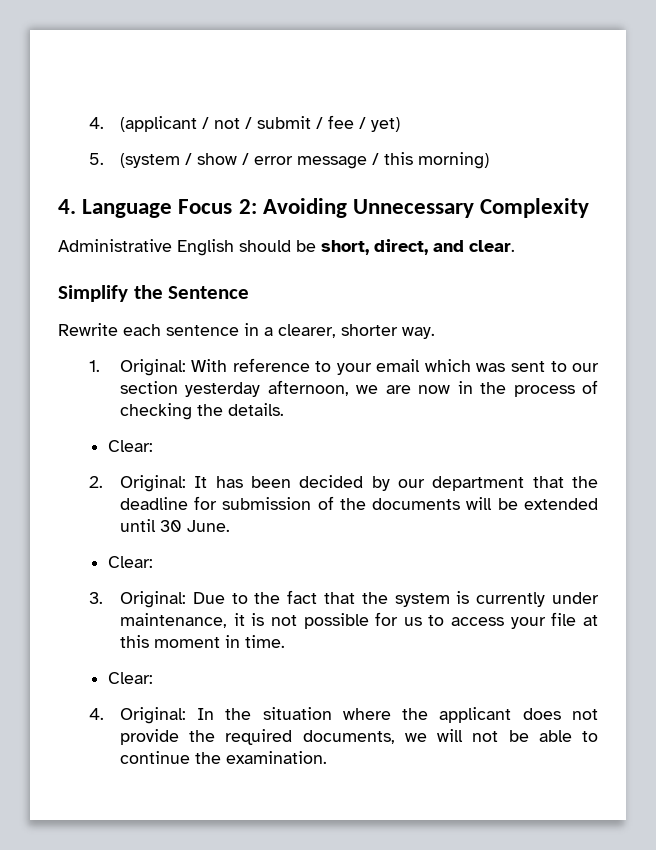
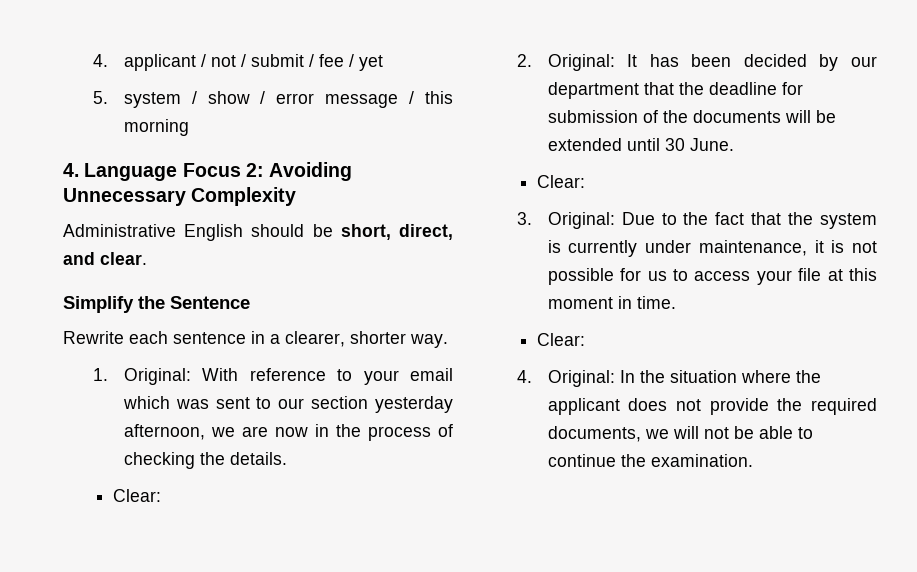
[88,116,197,132] 4. (applicant -> [93,54,196,71] 4. applicant
[370,117,400,132] yet) -> [358,55,383,71] yet
[119,153,180,168] (system -> [123,92,181,108] system
[417,152,489,169] morning) -> [123,119,189,136] morning

